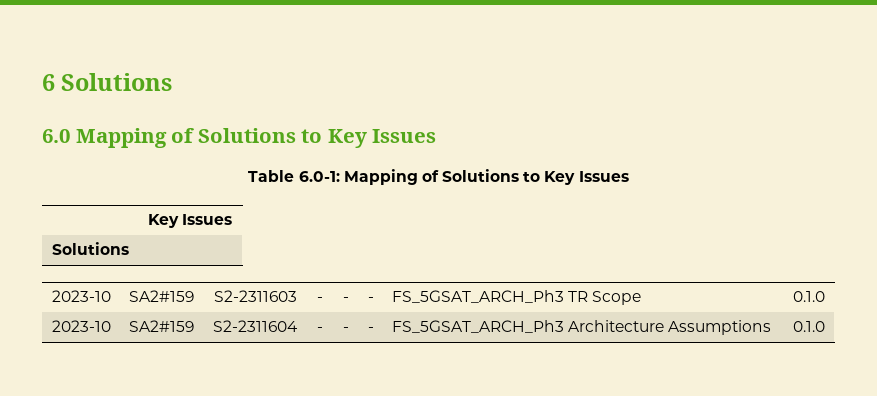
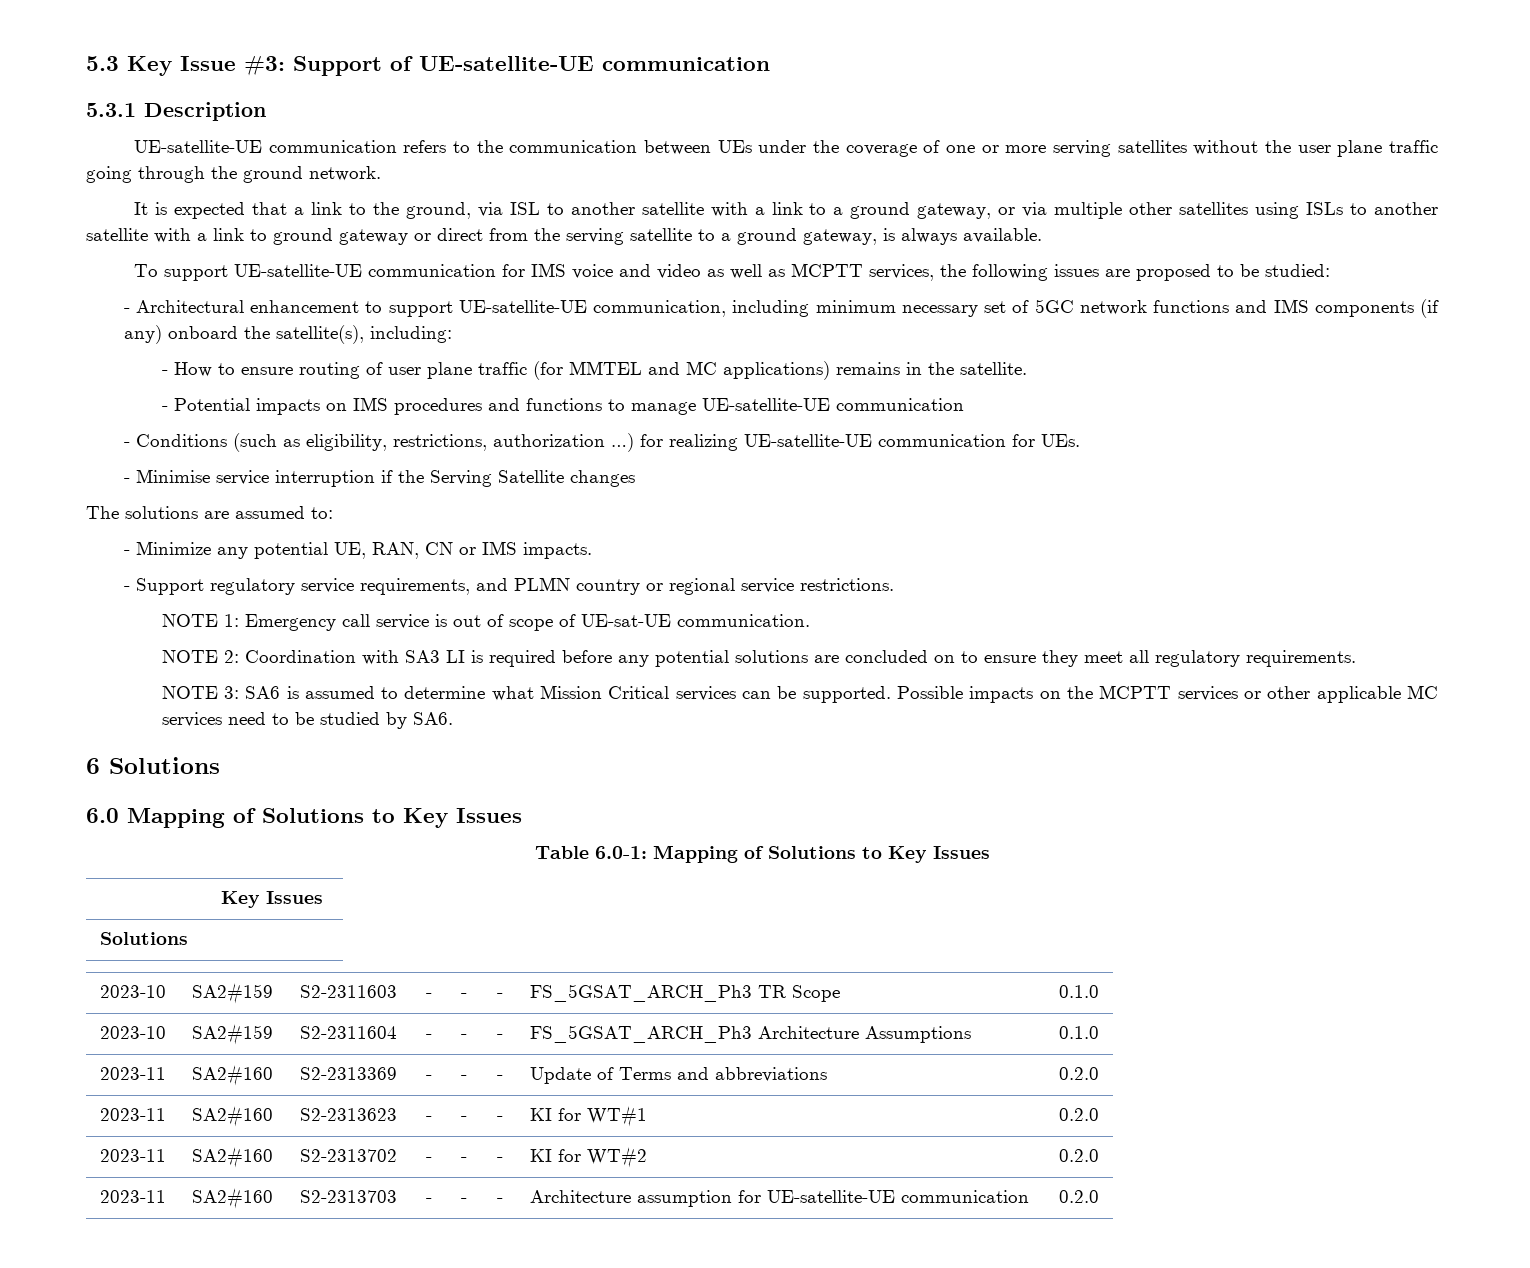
(42, 82) none -> [86,56,770,76] [86,102,266,121] [134,140,1438,157] [86,166,381,183] [134,202,1438,219] [86,228,1042,245] [134,263,1331,281] [123,299,1439,318] [123,325,452,344] [161,361,1027,380] [161,397,964,415] [123,433,1080,452] [123,469,635,487] [86,506,333,519] [123,541,592,559] [123,577,894,595] [161,614,810,631] [161,650,1356,667] [161,685,1439,703] [161,712,453,729] 5.3 Key Issue #3: Support of UE-satellite-UE communication // 5.3.1 Description // UE-satellite-UE communication refers to the communication between UEs under the coverage of one or more serving satellites without the user plane traffic going through the ground network. // It is expected that a link to the ground, via ISL to another satellite with a link to a ground gateway, or via multiple other satellites using ISLs to another satellite with a link to ground gateway or direct from the serving satellite to a ground gateway, is always available. // To support UE-satellite-UE communication for IMS voice and video as well as MCPTT services, the following issues are proposed to be studied: // - Architectural enhancement to support UE-satellite-UE communication, including minimum necessary set of 5GC network functions and IMS components (if any) onboard the satellite(s), including: // - How to ensure routing of user plane traffic (for MMTEL and MC applications) remains in the satellite. // - Potential impacts on IMS procedures and functions to manage UE-satellite-UE communication // - Conditions (such as eligibility, restrictions, authorization …) for realizing UE-satellite-UE communication for UEs. // - Minimise service interruption if the Serving Satellite changes // The solutions are assumed to: // - Minimize any potential UE, RAN, CN or IMS impacts. // - Support regulatory service requirements, and PLMN country or regional service restrictions. // NOTE 1: Emergency call service is out of scope of UE-sat-UE communication. // NOTE 2: Coordination with SA3 LI is required before any potential solutions are concluded on to ensure they meet all regulatory requirements. // NOTE 3: SA6 is assumed to determine what Mission Critical services can be supported. Possible impacts on the MCPTT services or other applicable MC services need to be studied by SA6. //
(825, 326) none -> [99,1067,166,1080] [192,1065,273,1086] [300,1067,397,1080] [425,1075,432,1080] [461,1075,467,1080] [496,1075,503,1080] [529,1067,827,1084] [1059,1067,1099,1080] [99,1108,166,1121] [192,1106,273,1127] [300,1108,397,1121] [425,1116,432,1121] [461,1116,467,1121] [496,1116,503,1121] [529,1106,647,1127] [1059,1108,1099,1121] [99,1149,166,1162] [192,1147,273,1168] [300,1149,397,1162] [425,1157,432,1162] [461,1157,467,1162] [496,1157,503,1162] [529,1147,647,1168] [1059,1149,1099,1162] [99,1190,166,1203] [192,1188,273,1209] [300,1190,397,1203] [425,1198,432,1203] [461,1198,467,1203] [496,1198,503,1203] [529,1190,1029,1207] [1059,1190,1099,1203] // 2023-11 | SA2#160 | S2-2313369 | - | - | - | Update of Terms and abbreviations | 0.2.0 // 2023-11 | SA2#160 | S2-2313623 | - | - | - | KI for WT#1 | 0.2.0 // 2023-11 | SA2#160 | S2-2313702 | - | - | - | KI for WT#2 | 0.2.0 // 2023-11 | SA2#160 | S2-2313703 | - | - | - | Architecture assumption for UE-satellite-UE communication | 0.2.0

